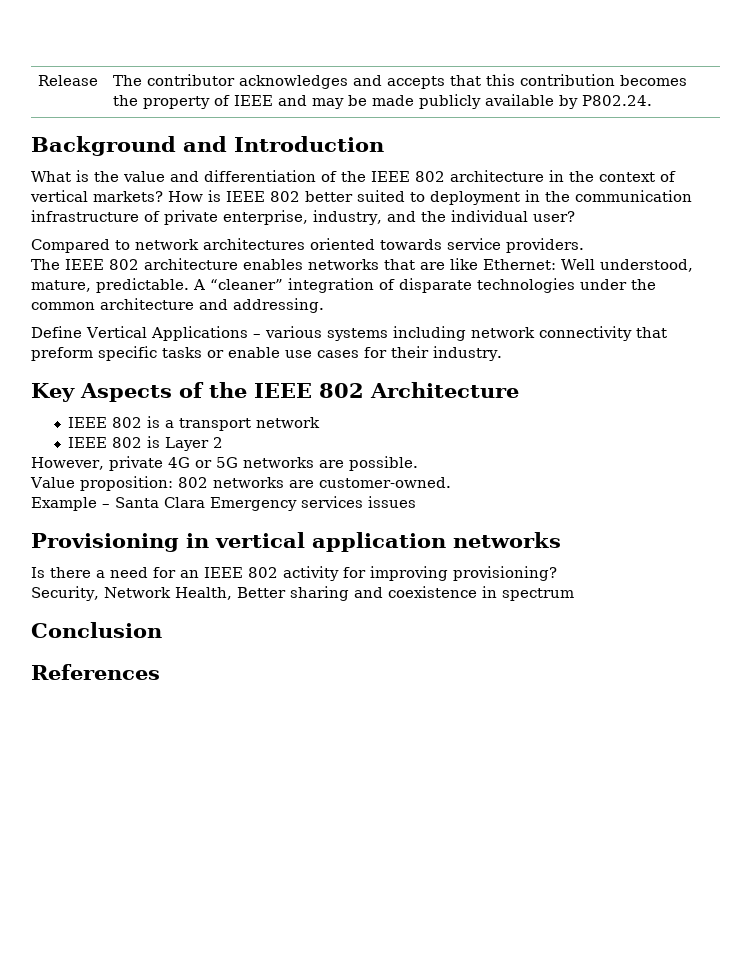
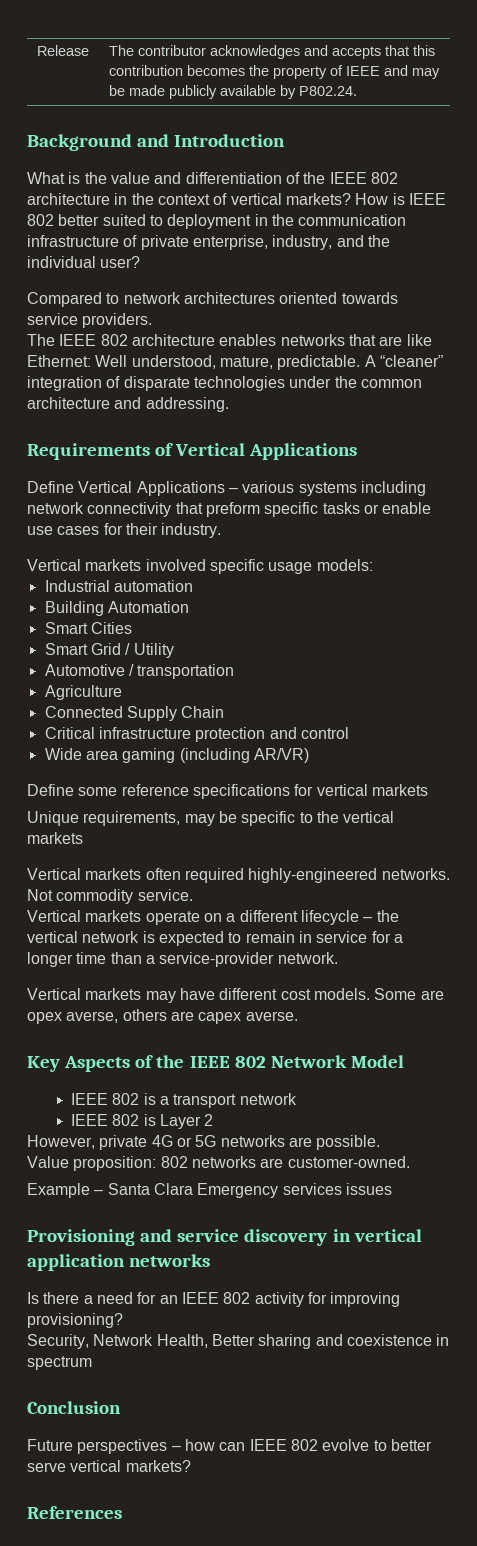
(324, 305) none -> [27,443,358,460] // Requirements of Vertical Applications
(502, 353) none -> [27,559,373,574] [44,580,193,592] [44,601,189,616] [44,622,132,634] [44,643,174,658] [44,664,235,679] [44,685,122,700] [44,706,225,721] [44,727,349,742] [44,748,309,763] [27,784,428,799] [27,811,395,826] [27,832,83,844] [27,868,450,883] [27,889,193,904] [27,910,399,925] [27,931,403,946] [27,952,338,967] [27,988,444,1003] [27,1009,298,1024] // Vertical markets involved specific usage models: // Industrial automation // Building Automation // Smart Cities // Smart Grid / Utility // Automotive / transportation // Agriculture // Connected Supply Chain // Critical infrastructure protection and control // Wide area gaming (including AR/VR) // Define some reference specifications for vertical markets // Unique requirements, may be specific to the vertical markets // Vertical markets often required highly-engineered networks. Not commodity service. // Vertical markets operate on a different lifecycle – the vertical network is expected to remain in service for a longer time than a service-provider network. // Vertical markets may have different cost models. Some are opex averse, others are capex averse.
[370,382,519,398] Architecture -> [270,1055,404,1068] Network Model
(179, 542) none -> [140,1229,328,1246] and service discovery
(162, 630) none -> [27,1439,432,1454] [27,1460,191,1472] // Future perspectives – how can IEEE 802 evolve to better serve vertical markets?

